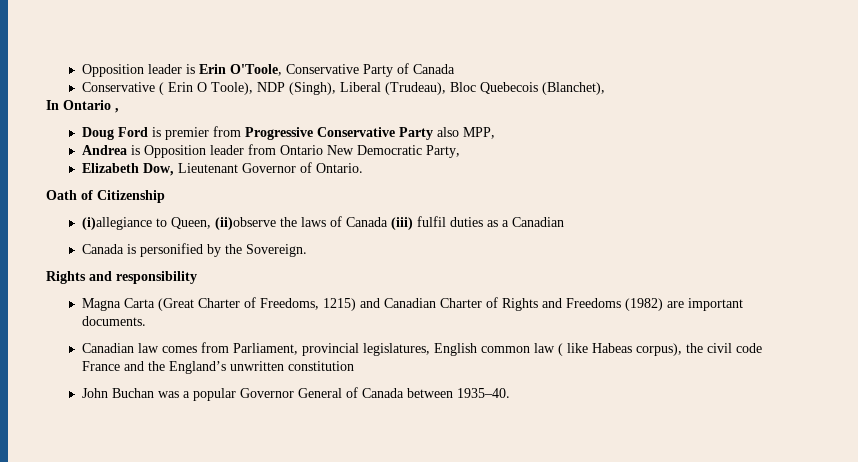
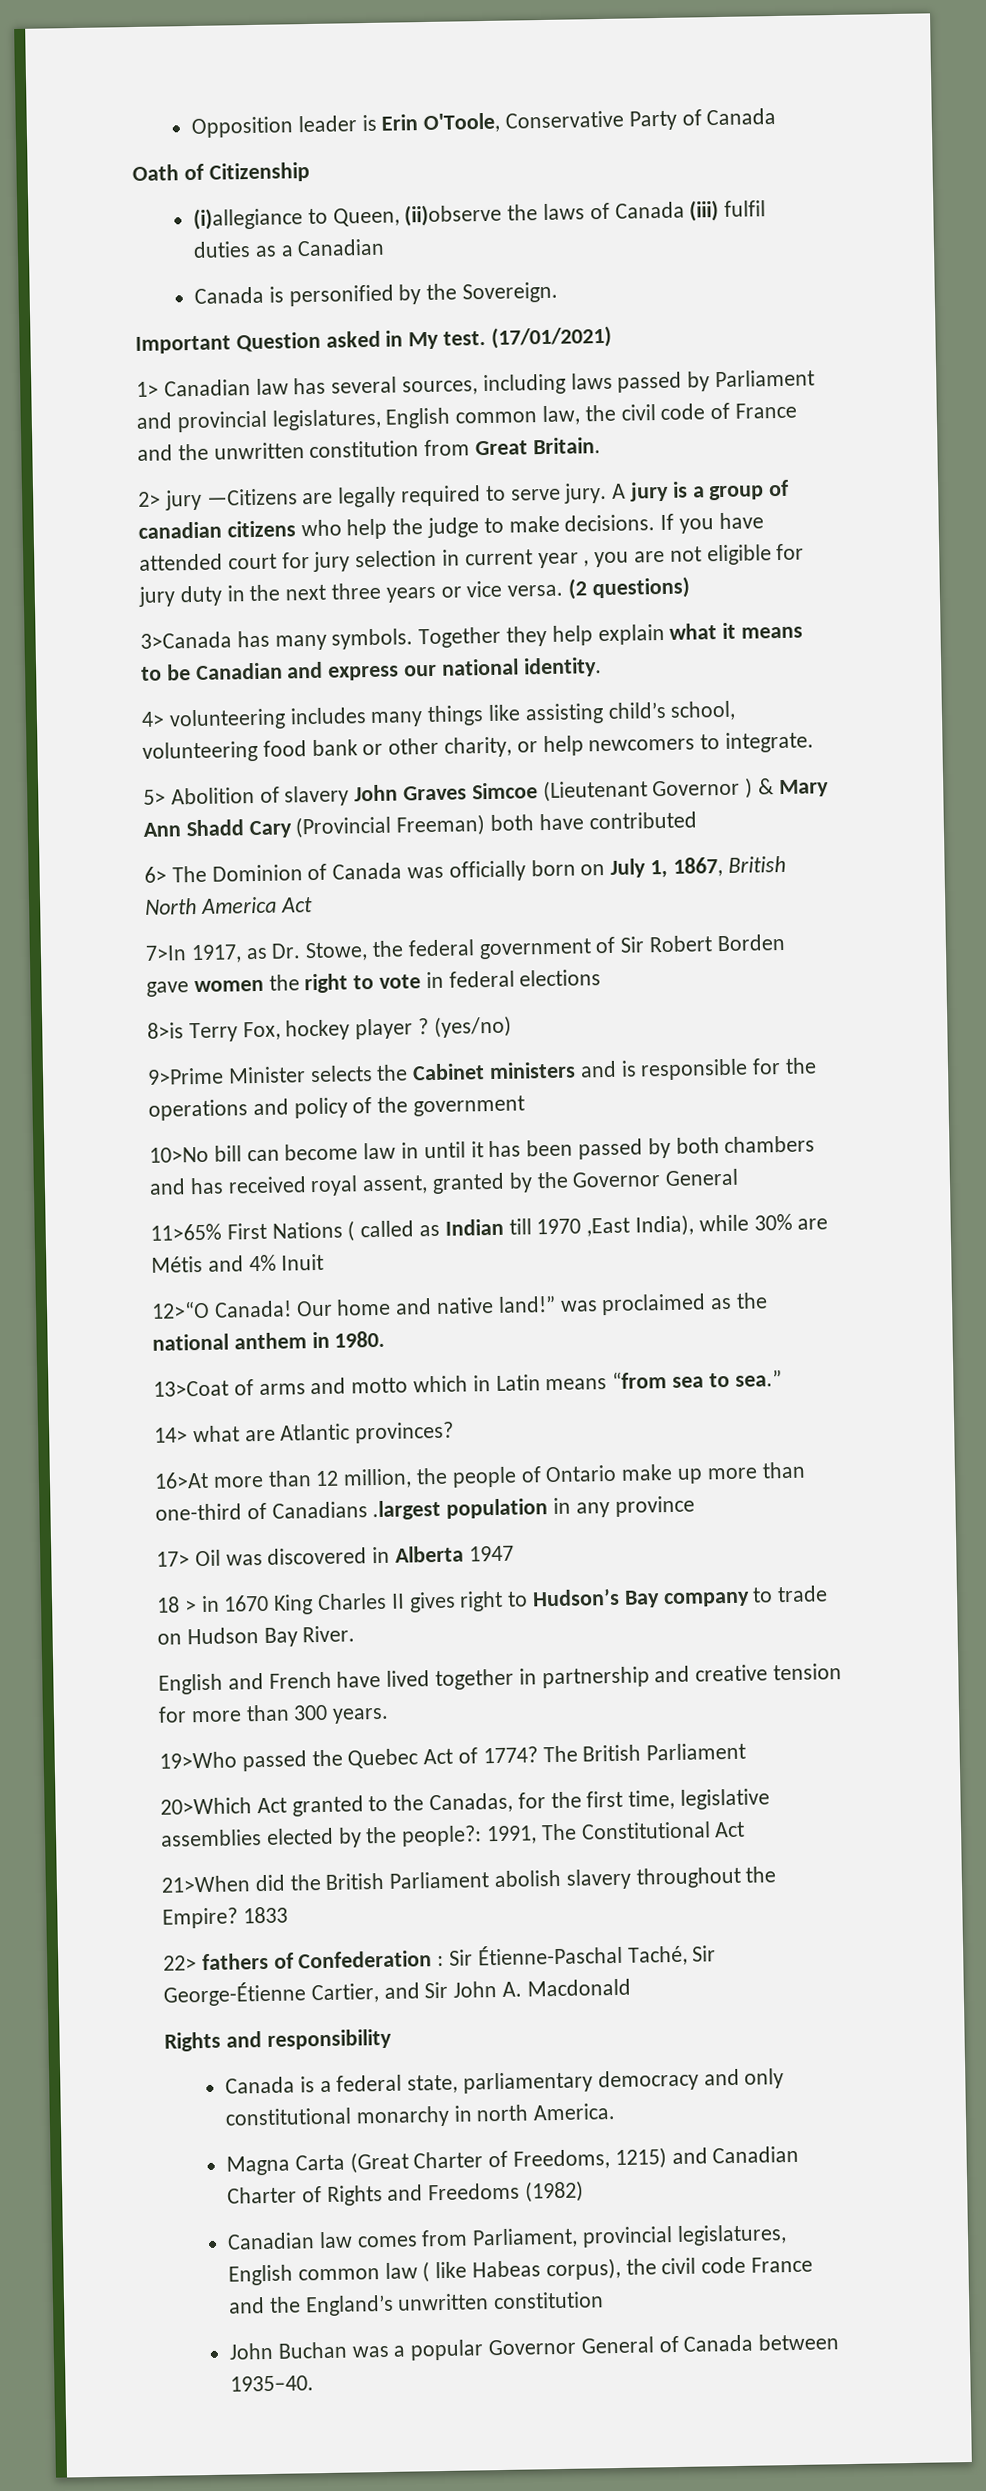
[81,82,605,95] [46,100,119,113] [81,126,495,140] [81,144,460,158] [81,162,363,176] // Conservative ( Erin O Toole), NDP (Singh), Liberal (Trudeau), Bloc Quebecois (Blanchet), // In Ontario , // Doug Ford is premier from Progressive Conservative Party also MPP, // Andrea is Opposition leader from Ontario New Democratic Party, // Elizabeth Dow, Lieutenant Governor of Ontario. -> (777, 116) none
[46,271,197,284] Rights and responsibility -> [135,325,612,354] [136,369,816,397] [136,402,798,433] [137,437,601,461] [138,479,790,511] [138,512,764,540] [139,543,805,572] [138,576,690,607] [140,622,804,651] [141,657,602,681] [141,700,737,731] [142,731,815,763] [143,777,829,807] [143,811,697,839] [144,855,786,883] [145,896,313,915] [145,933,785,964] [146,969,602,997] [147,1015,512,1043] [147,1057,818,1085] [148,1095,526,1121] [149,1135,816,1163] [149,1168,739,1197] [150,1213,829,1242] [151,1253,325,1273] [151,1292,769,1319] [152,1330,386,1351] [153,1370,782,1397] [154,1421,455,1444] [154,1461,806,1489] [155,1495,695,1521] [156,1545,514,1567] [156,1585,829,1615] [157,1625,356,1647] [158,1663,843,1695] [158,1704,390,1724] [159,1742,747,1772] [160,1788,771,1817] [160,1821,746,1848] [161,1866,777,1893] [162,1906,288,1929] [163,1943,717,1971] [163,1978,631,2007] [164,2028,392,2052] [224,2068,785,2094] [224,2103,616,2128] Important Question asked in My test. (17/01/2021) // 1> Canadian law has several sources, including laws passed by Parliament and provincial legislatures, English common law, the civil code of France and the unwritten constitution from Great Britain. // 2> jury —Citizens are legally required to serve jury. A jury is a group of canadian citizens who help the judge to make decisions. If you have attended court for jury selection in current year , you are not eligible for jury duty in the next three years or vice versa. (2 questions) // 3>Canada has many symbols. Together they help explain what it means to be Canadian and express our national identity. // 4> volunteering includes many things like assisting child’s school, volunteering food bank or other charity, or help newcomers to integrate. // 5> Abolition of slavery John Graves Simcoe (Lieutenant Governor ) & Mary Ann Shadd Cary (Provincial Freeman) both have contributed // 6> The Dominion of Canada was officially born on July 1, 1867, British North America Act // 7>In 1917, as Dr. Stowe, the federal government of Sir Robert Borden gave women the right to vote in federal elections // 8>is Terry Fox, hockey player ? (yes/no) // 9>Prime Minister selects the Cabinet ministers and is responsible for the operations and policy of the government // 10>No bill can become law in until it has been passed by both chambers and has received royal assent, granted by the Governor General // 11>65% First Nations ( called as Indian till 1970 ,East India), while 30% are Métis and 4% Inuit // 12>“O Canada! Our home and native land!” was proclaimed as the national anthem in 1980. // 13>Coat of arms and motto which in Latin means “from sea to sea.” // 14> what are Atlantic provinces? // 16>At more than 12 million, the people of Ontario make up more than one-third of Canadians .largest population in any province // 17> Oil was discovered in Alberta 1947 // 18 > in 1670 King Charles II gives right to Hudson’s Bay company to trade on Hudson Bay River. // English and French have lived together in partnership and creative tension for more than 300 years. // 19>Who passed the Quebec Act of 1774? The British Parliament // 20>Which Act granted to the Canadas, for the first time, legislative assemblies elected by the people?: 1991, The Constitutional Act // 21>When did the British Parliament abolish slavery throughout the Empire? 1833 // 22> fathers of Confederation : Sir Étienne-Paschal Taché, Sir George-Étienne Cartier, and Sir John A. Macdonald // Rights and responsibility // Canada is a federal state, parliamentary democracy and only constitutional monarchy in north America.
[666,298,743,311] [81,316,146,326] are important documents. -> (584, 2191) none

